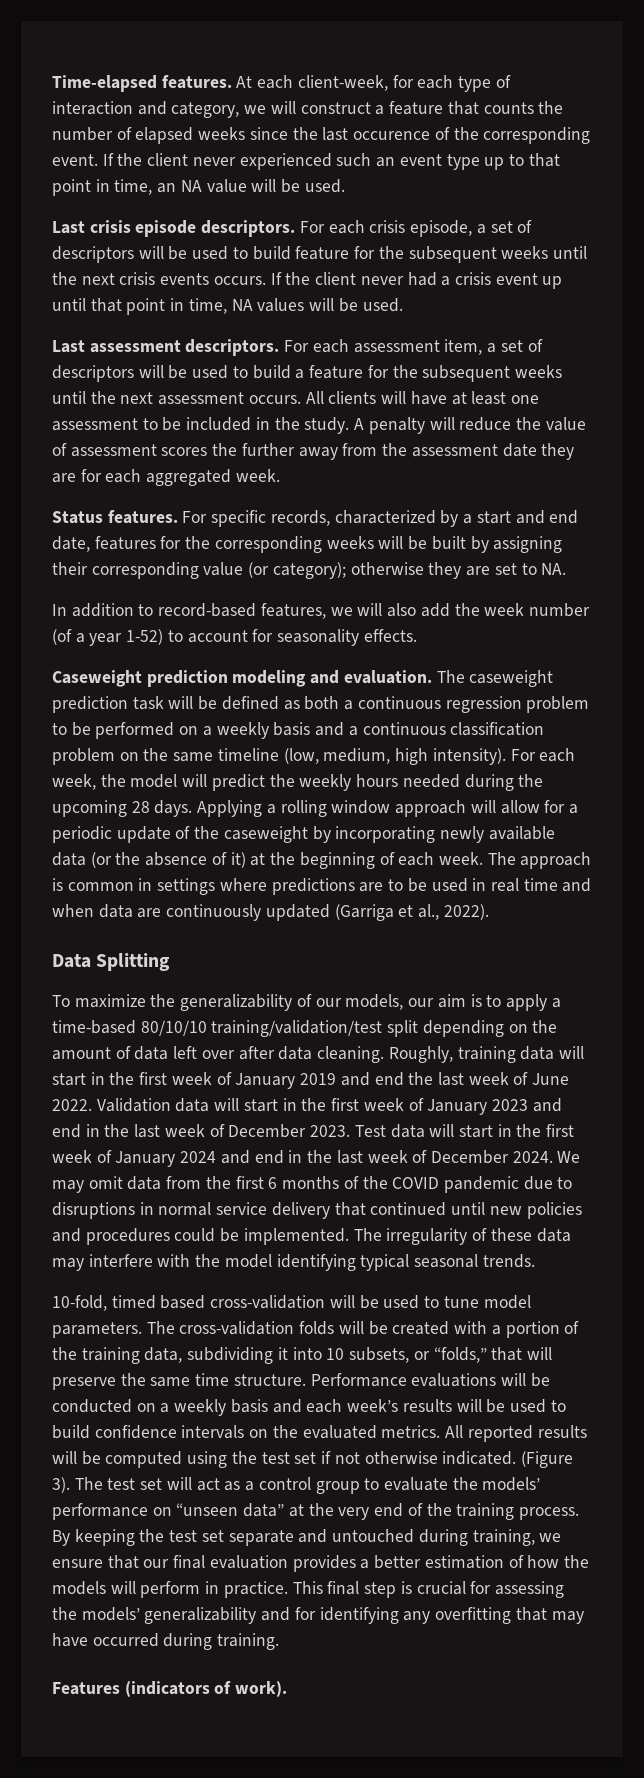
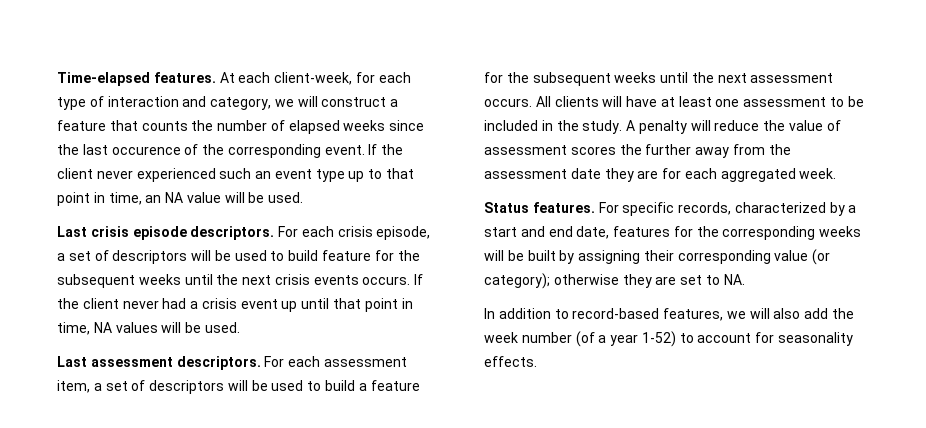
[52,670,554,687] [52,696,590,713] [52,722,545,739] [52,748,576,765] [52,774,544,791] [52,800,578,817] [52,826,555,843] [52,852,592,869] [52,878,592,895] [52,904,489,921] [52,953,171,971] [52,994,561,1011] [52,1020,558,1037] [52,1046,584,1063] [52,1072,570,1089] [52,1098,562,1115] [52,1124,575,1138] [52,1150,581,1167] [52,1176,573,1193] [52,1202,582,1219] [52,1228,571,1245] [52,1254,535,1271] [52,1295,531,1311] [52,1321,580,1338] [52,1347,552,1364] [52,1373,550,1390] [52,1399,566,1416] [52,1425,587,1442] [52,1451,573,1468] [52,1477,541,1494] [52,1503,579,1520] [52,1529,562,1546] [52,1555,589,1572] [52,1581,564,1598] [52,1607,584,1624] [52,1633,280,1650] [52,1681,288,1697] // Caseweight prediction modeling and evaluation. The caseweight prediction task will be defined as both a continuous regression problem to be performed on a weekly basis and a continuous classification problem on the same timeline (low, medium, high intensity). For each week, the model will predict the weekly hours needed during the upcoming 28 days. Applying a rolling window approach will allow for a periodic update of the caseweight by incorporating newly available data (or the absence of it) at the beginning of each week. The approach is common in settings where predictions are to be used in real time and when data are continuously updated (Garriga et al., 2022). // Data Splitting // To maximize the generalizability of our models, our aim is to apply a time-based 80/10/10 training/validation/test split depending on the amount of data left over after data cleaning. Roughly, training data will start in the first week of January 2019 and end the last week of June 2022. Validation data will start in the first week of January 2023 and end in the last week of December 2023. Test data will start in the first week of January 2024 and end in the last week of December 2024. We may omit data from the first 6 months of the COVID pandemic due to disruptions in normal service delivery that continued until new policies and procedures could be implemented. The irregularity of these data may interfere with the model identifying typical seasonal trends. // 10-fold, timed based cross-validation will be used to tune model parameters. The cross-validation folds will be created with a portion of the training data, subdividing it into 10 subsets, or “folds,” that will preserve the same time structure. Performance evaluations will be conducted on a weekly basis and each week’s results will be used to build confidence intervals on the evaluated metrics. All reported results will be computed using the test set if not otherwise indicated. (Figure 3). The test set will act as a control group to evaluate the models’ performance on “unseen data” at the very end of the training process. By keeping the test set separate and untouched during training, we ensure that our final evaluation provides a better estimation of how the models will perform in practice. This final step is crucial for assessing the models’ generalizability and for identifying any overfitting that may have occurred during training. // Features (indicators of work). -> (537, 361) none

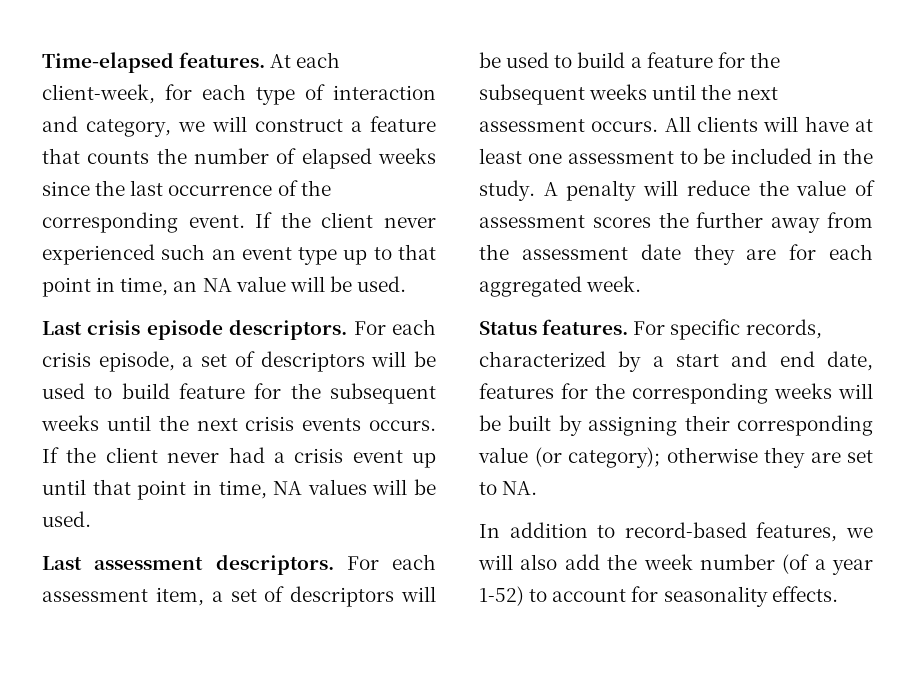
[111,146,181,155] occurence -> [168,185,273,196] occurrence

